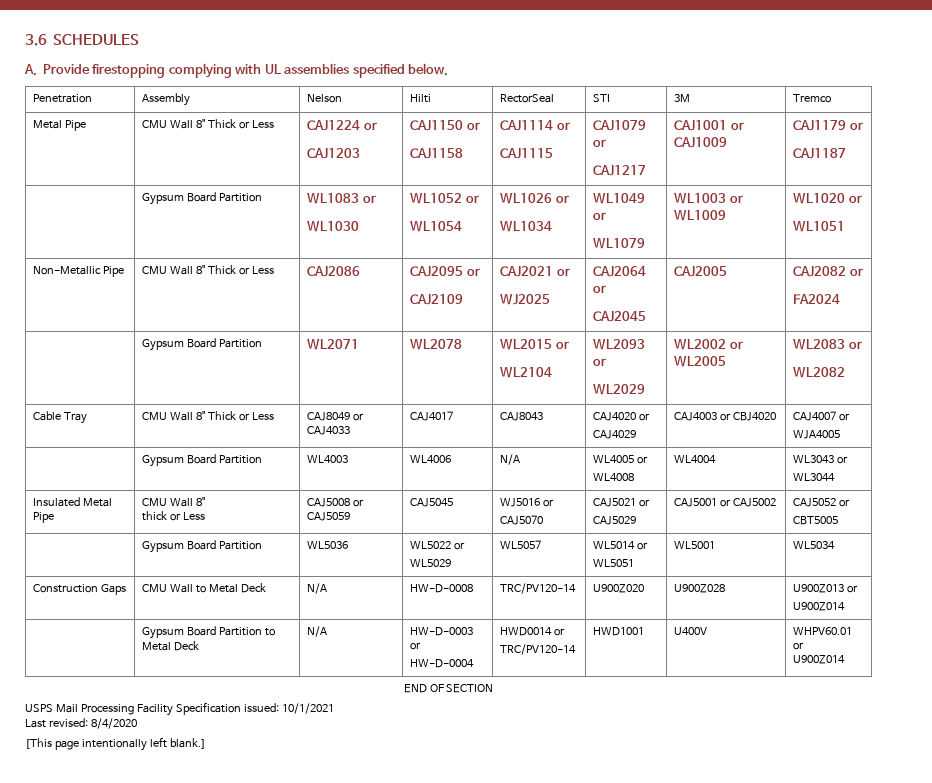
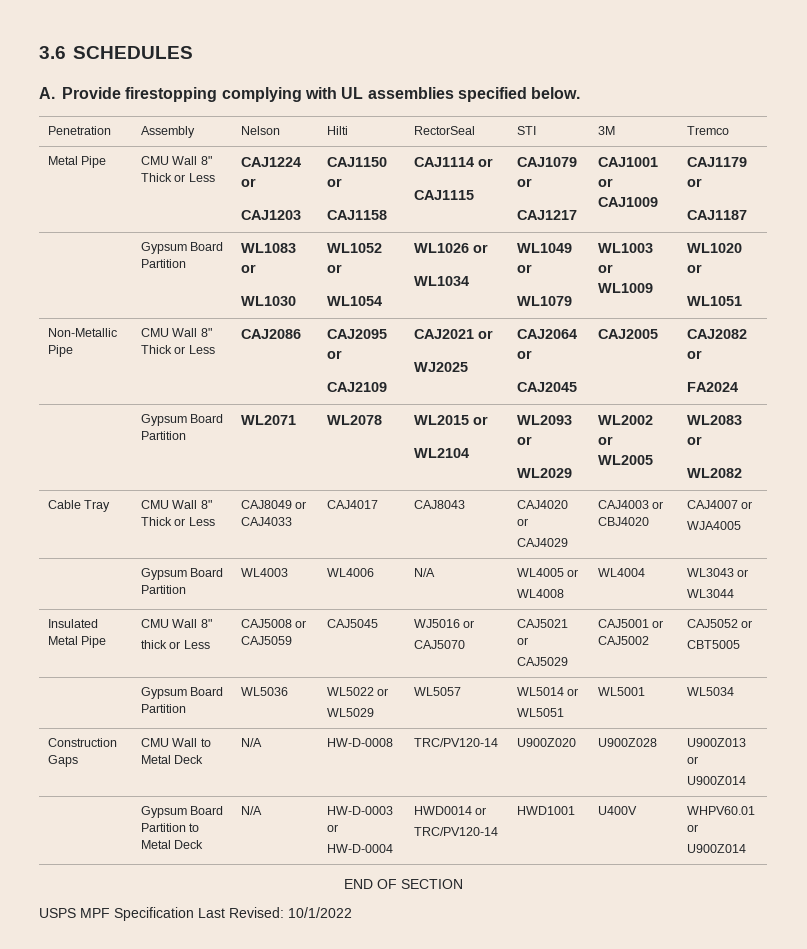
[55,702,334,716] [25,718,137,729] [25,737,206,751] Mail Processing Facility Specification issued: 10/1/2021 // Last revised: 8/4/2020 // [This page intentionally left blank.] -> [80,907,352,921] MPF Specification Last Revised: 10/1/2022

